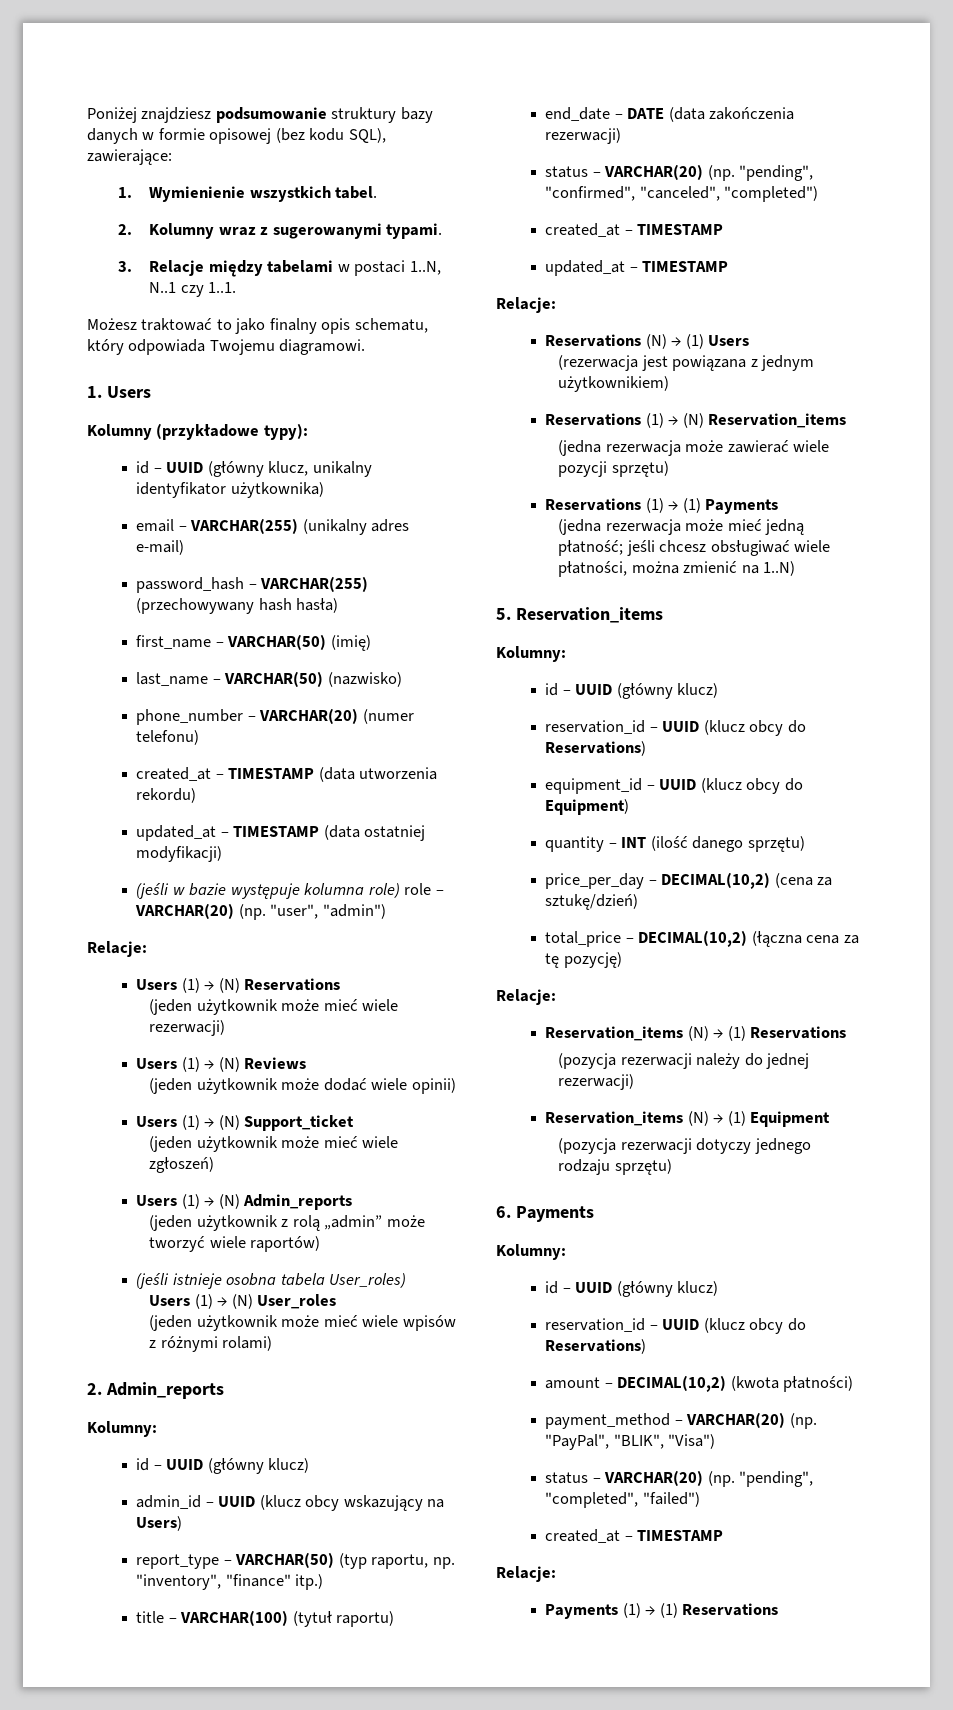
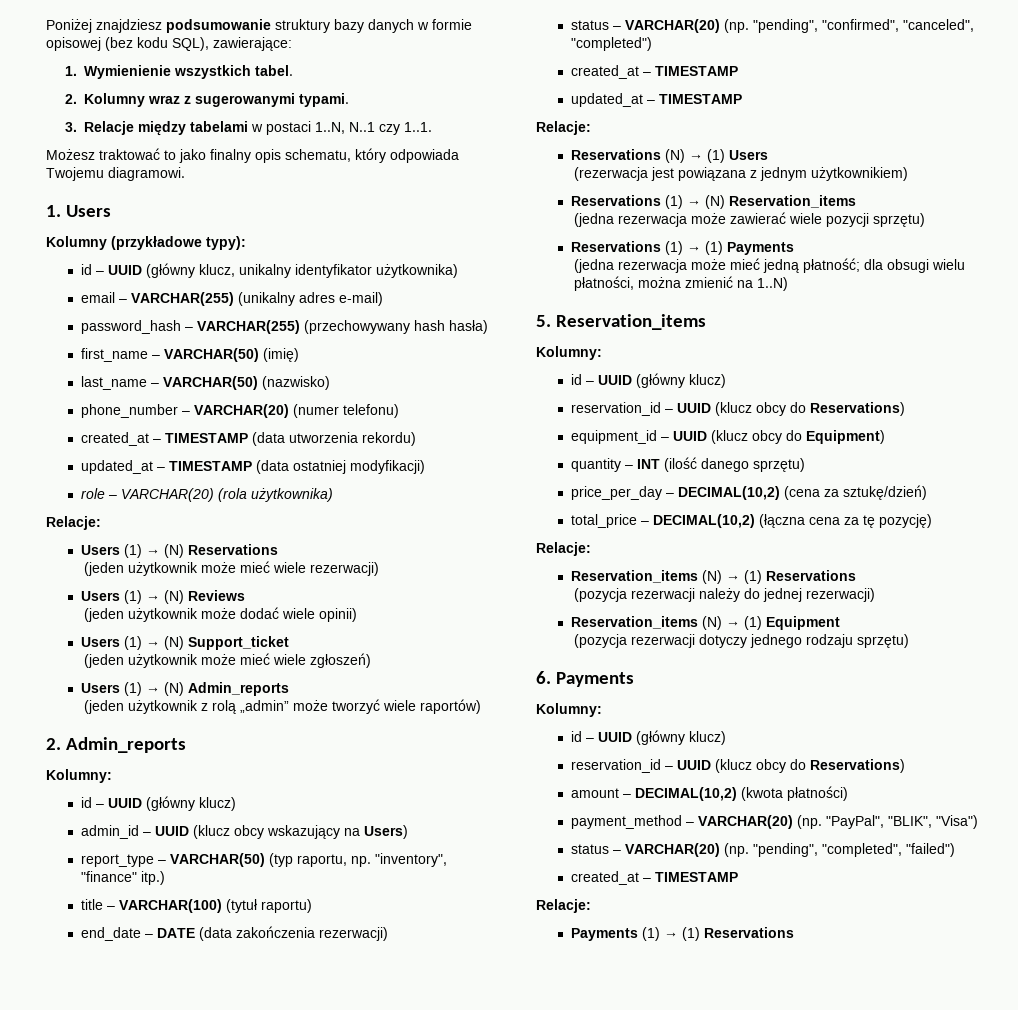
[136,883,444,899] [135,903,386,920] (jeśli w bazie występuje kolumna role) role – VARCHAR(20) (np. "user", "admin") -> [80,488,333,502] role – VARCHAR(20) (rola użytkownika)
[136,1273,407,1289] [149,1294,337,1309] [149,1315,456,1331] [149,1336,273,1352] // (jeśli istnieje osobna tabela User_roles) // Users (1) → (N) User_roles // (jeden użytkownik może mieć wiele wpisów z różnymi rolami) -> (482, 706) none
[626,540,831,556] jeśli chcesz obsługiwać wiele -> [864,259,966,273] dla obsugi wielu

